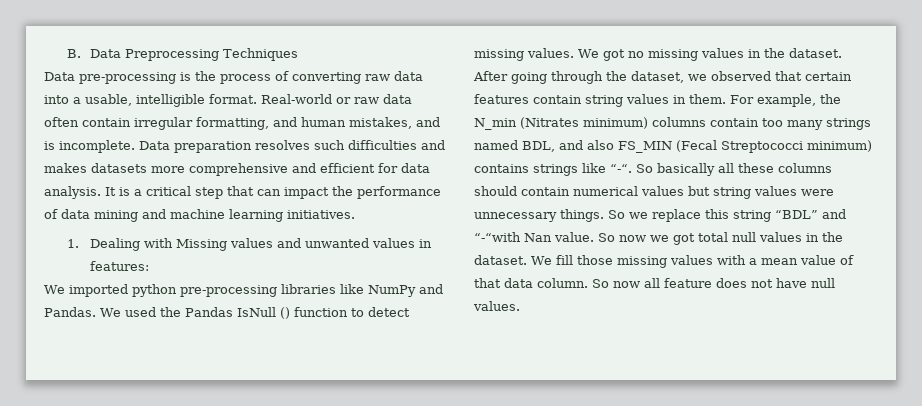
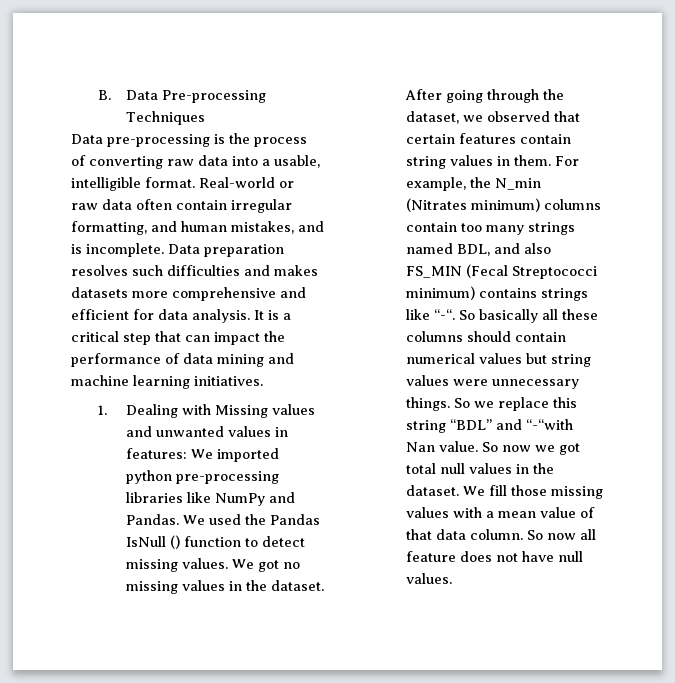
[124,49,219,61] Preprocessing -> [161,90,266,103] Pre-processing
(149, 266) // -> (187, 453) none

